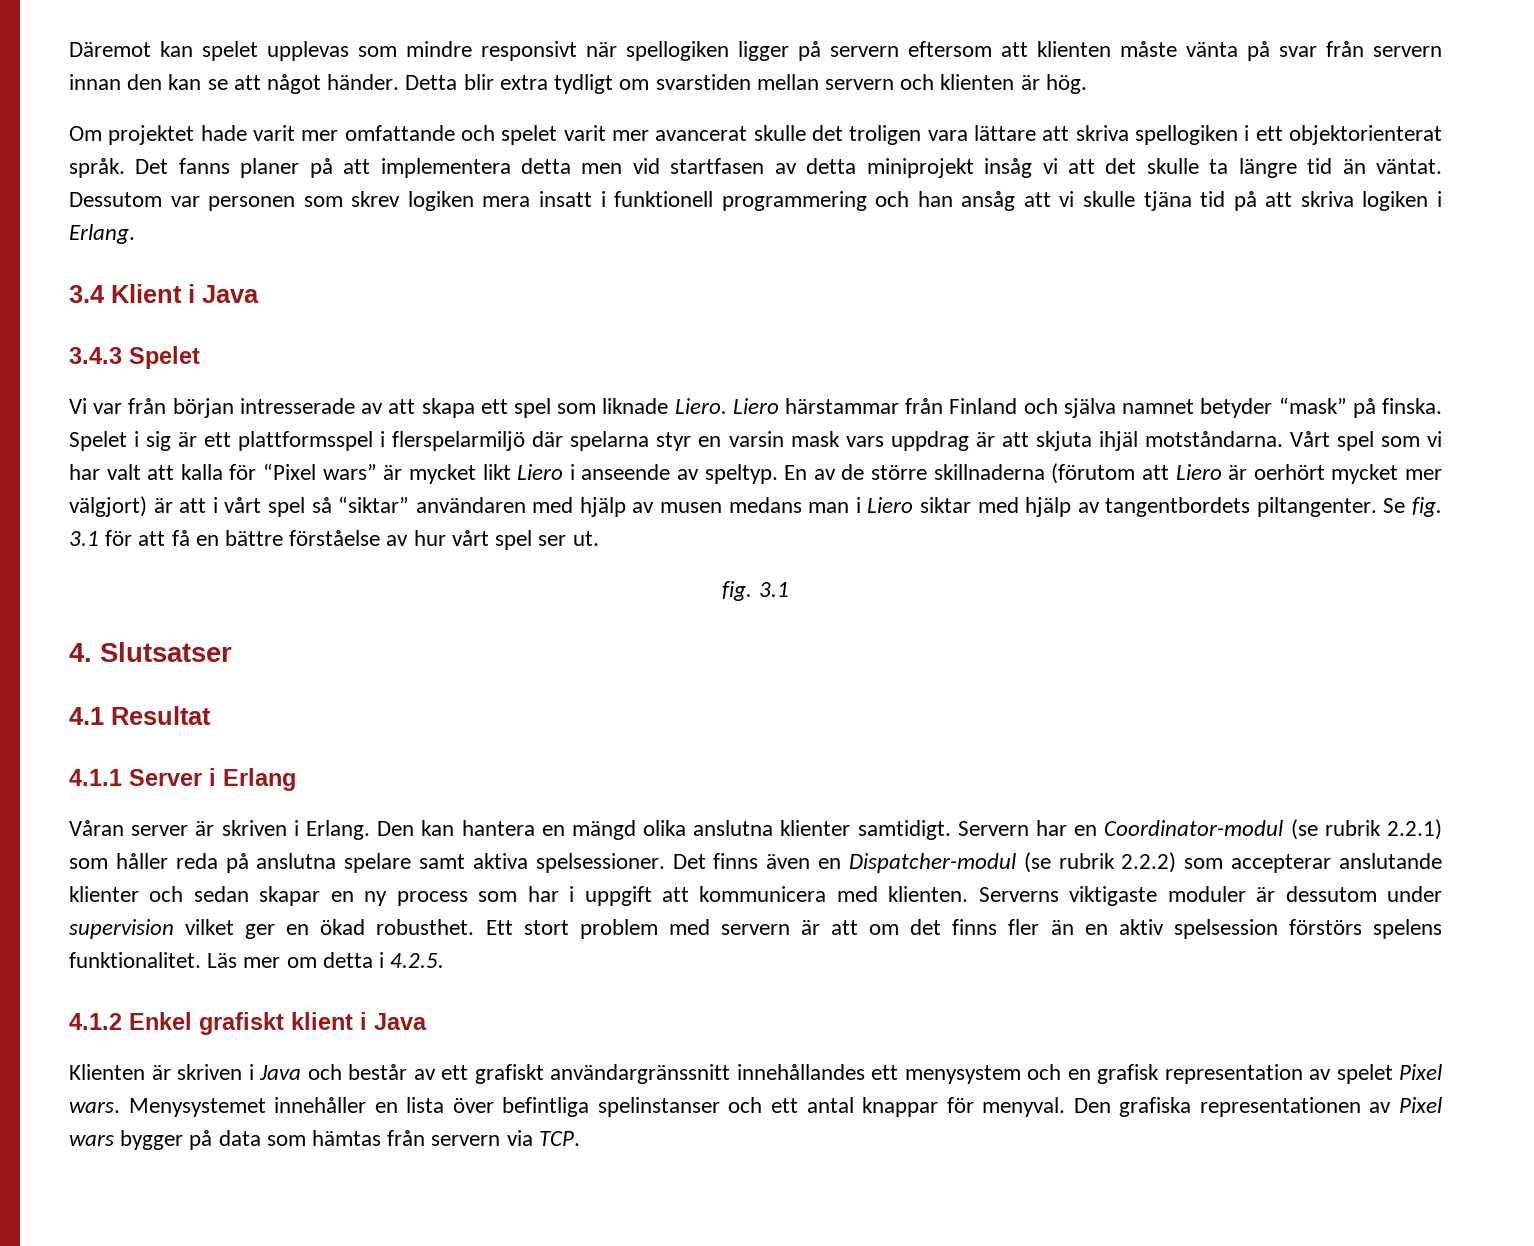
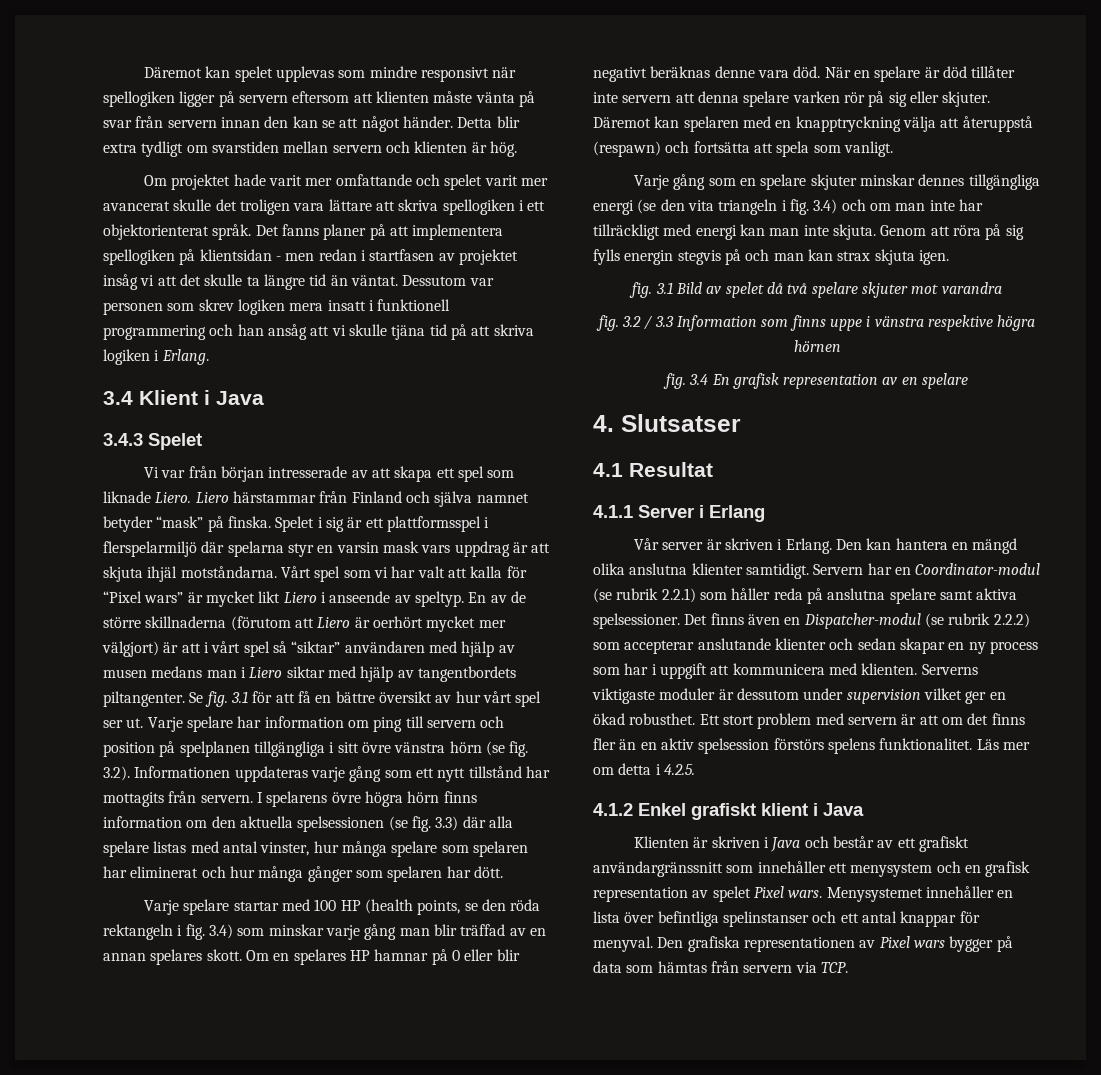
[521,158,974,178] detta men vid startfasen av detta miniprojekt -> [103,249,518,265] spellogiken på klientsidan - men redan i startfasen av projektet
[289,530,381,546] förståelse -> [378,691,432,703] översikt
[722,581,789,601] // fig. 3.1 -> [147,716,505,732] [103,741,529,757] [103,766,550,782] [103,791,477,807] [103,816,513,832] [103,841,528,857] [103,866,503,882] [144,899,541,915] [103,924,546,940] [103,949,520,965] [593,66,1016,82] [593,91,991,107] [593,116,1033,132] [593,141,893,157] [634,174,1040,190] [593,199,983,215] [593,224,1024,240] [593,249,949,265] [629,282,1002,298] [595,315,1036,331] [793,340,841,352] [662,373,969,389] Varje spelare har information om ping till servern och position på spelplanen tillgängliga i sitt övre vänstra hörn (se fig. 3.2). Informationen uppdateras varje gång som ett nytt tillstånd har mottagits från servern. I spelarens övre högra hörn finns information om den aktuella spelsessionen (se fig. 3.3) där alla spelare listas med antal vinster, hur många spelare som spelaren har eliminerat och hur många gånger som spelaren har dött. // Varje spelare startar med 100 HP (health points, se den röda rektangeln i fig. 3.4) som minskar varje gång man blir träffad av en annan spelares skott. Om en spelares HP hamnar på 0 eller blir negativt beräknas denne vara död. När en spelare är död tillåter inte servern att denna spelare varken rör på sig eller skjuter. Däremot kan spelaren med en knapptryckning välja att återuppstå (respawn) och fortsätta att spela som vanligt. // Varje gång som en spelare skjuter minskar dennes tillgängliga energi (se den vita triangeln i fig. 3.4) och om man inte har tillräckligt med energi kan man inte skjuta. Genom att röra på sig fylls energin stegvis på och man kan strax skjuta igen. // fig. 3.1 Bild av spelet då två spelare skjuter mot varandra // fig. 3.2 / 3.3 Information som finns uppe i vänstra respektive högra hörnen // fig. 3.4 En grafisk representation av en spelare
[69,820,124,836] Våran -> [634,538,660,550] Vår
[736,1064,865,1080] innehållandes -> [726,861,826,873] som innehåller

